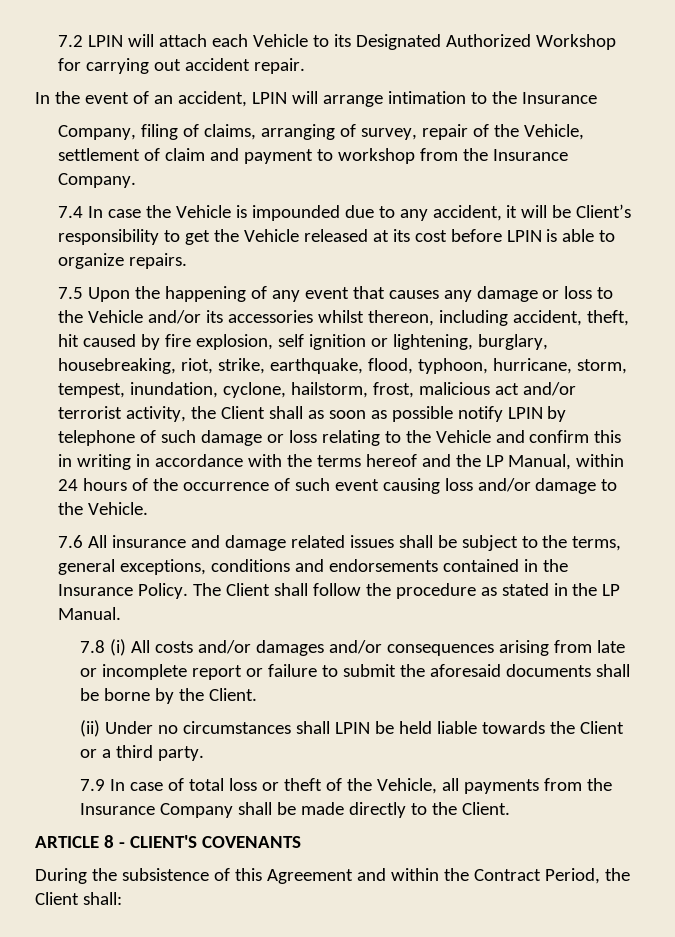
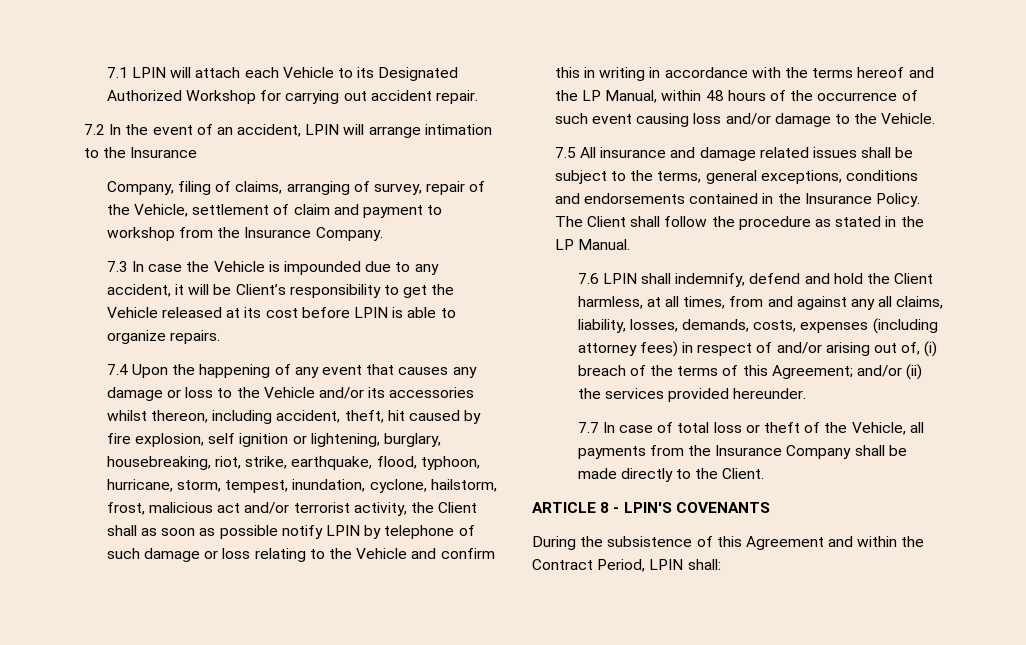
[57,35,83,47] 7.2 -> [106,67,128,78] 7.1
(305, 66) none -> [84,124,105,135] 7.2
[57,206,83,218] 7.4 -> [106,261,128,272] 7.3
[57,287,83,299] 7.5 -> [106,364,128,375] 7.4
[57,479,78,491] 24 -> [705,90,724,101] 48
[57,535,83,548] 7.6 -> [554,147,576,158] 7.5
[80,639,626,656] [80,664,631,680] [80,688,258,704] [80,720,625,737] [80,745,205,761] [80,779,106,791] 7.8 (i) All costs and/or damages and/or consequences arising from late or incomplete report or failure to submit the aforesaid documents shall be borne by the Client. // (ii) Under no circumstances shall LPIN be held liable towards the Client or a third party. // 7.9 -> [577,273,934,287] [577,296,944,310] [577,318,938,334] [577,341,938,357] [577,364,923,380] [577,388,807,402] [577,422,599,433] 7.6 LPIN shall indemnify, defend and hold the Client harmless, at all times, from and against any all claims, liability, losses, demands, costs, expenses (including attorney fees) in respect of and/or arising out of, (i) breach of the terms of this Agreement; and/or (ii) the services provided hereunder. // 7.7
[129,835,197,848] CLIENT'S -> [623,502,672,513] LPIN'S
[604,868,630,881] [35,892,79,905] the Client -> [649,559,684,570] LPIN

